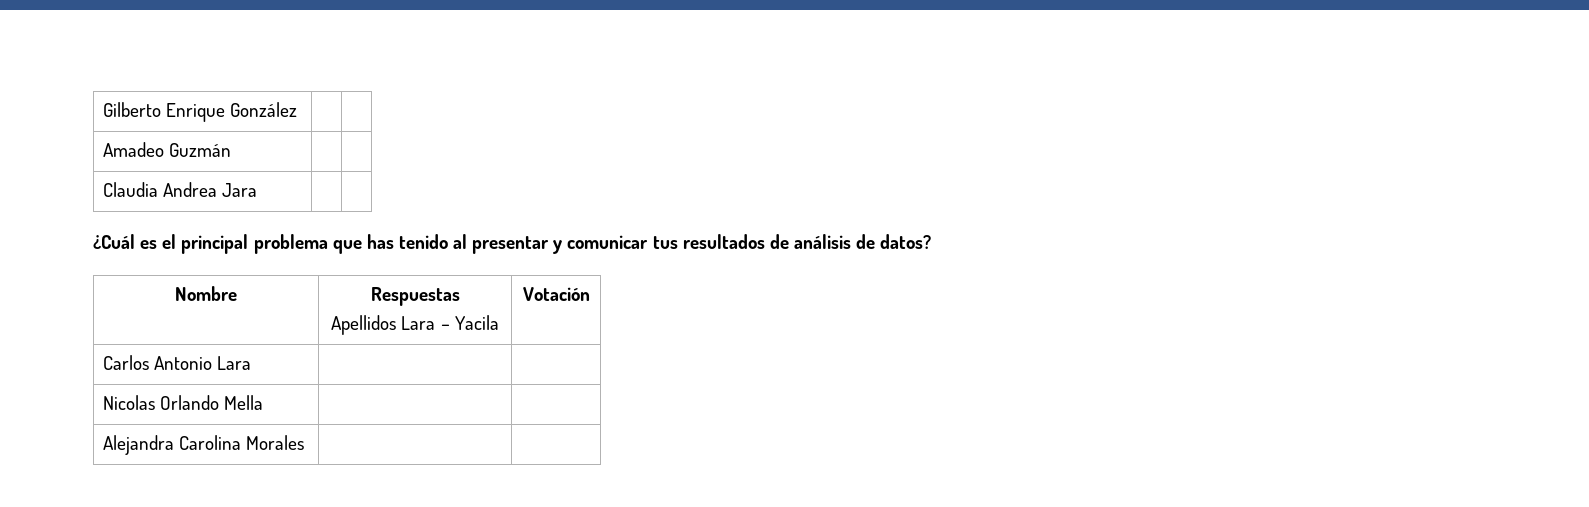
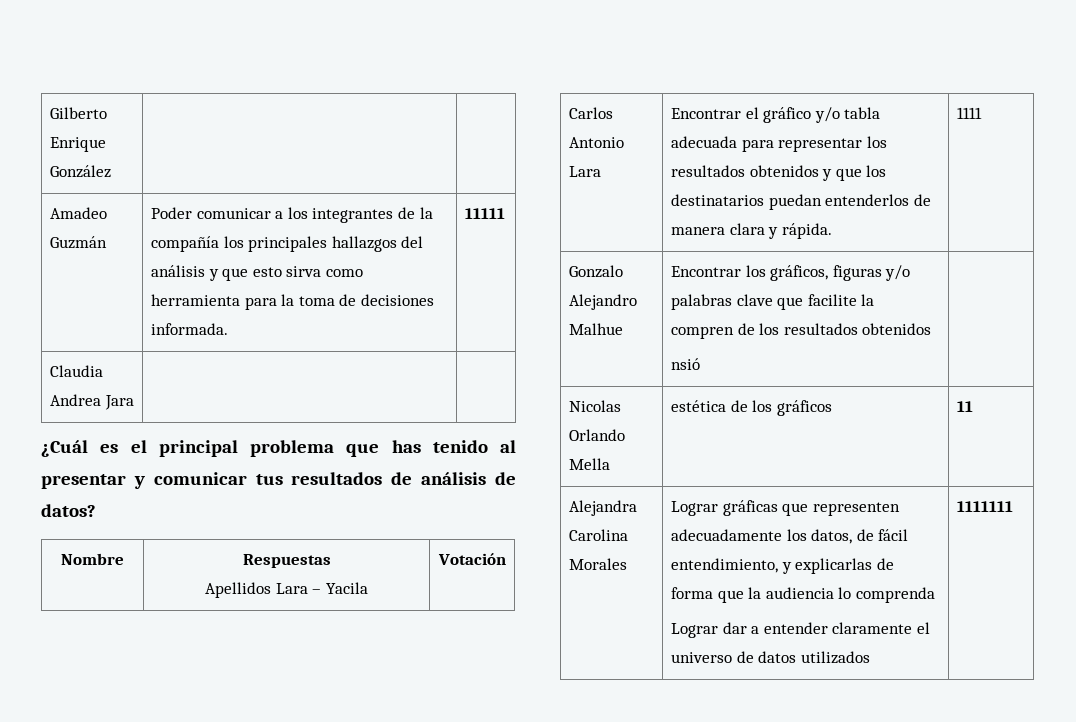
(232, 150) | -> [150,207,433,223] [150,236,424,252] [150,265,363,281] [150,294,434,310] [150,323,228,335] [464,208,505,219] Poder comunicar a los integrantes de la compañía los principales hallazgos del análisis y que esto sirva como herramienta para la toma de decisiones informada. | 11111
[103,395,264,410] [103,435,305,455] | // Nicolas Orlando Mella | | // Alejandra Carolina Morales | | -> [670,107,881,123] [670,136,887,152] [670,165,887,181] [670,194,931,210] [670,223,832,239] [956,107,982,119] [568,265,623,278] [568,294,637,310] [568,323,623,335] [670,265,911,281] [670,294,875,310] [670,323,932,339] [670,358,700,370] [568,400,621,412] [568,429,625,441] [568,458,610,470] [670,400,832,416] [956,401,973,412] [568,500,637,516] [568,529,628,541] [568,558,627,570] [670,500,900,516] [670,529,909,544] [670,558,894,574] [670,587,935,603] [670,622,930,638] [670,651,870,664] [956,501,1013,512] Encontrar el gráfico y/o tabla adecuada para representar los resultados obtenidos y que los destinatarios puedan entenderlos de manera clara y rápida. | 1111 // Gonzalo Alejandro Malhue | Encontrar los gráficos, figuras y/o palabras clave que facilite la compren de los resultados obtenidos // nsió | // Nicolas Orlando Mella | estética de los gráficos | 11 // Alejandra Carolina Morales | Lograr gráficas que representen adecuadamente los datos, de fácil entendimiento, y explicarlas de forma que la audiencia lo comprenda // Lograr dar a entender claramente el universo de datos utilizados | 1111111

